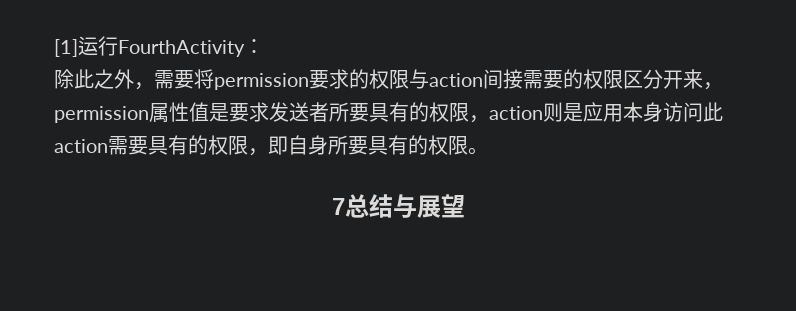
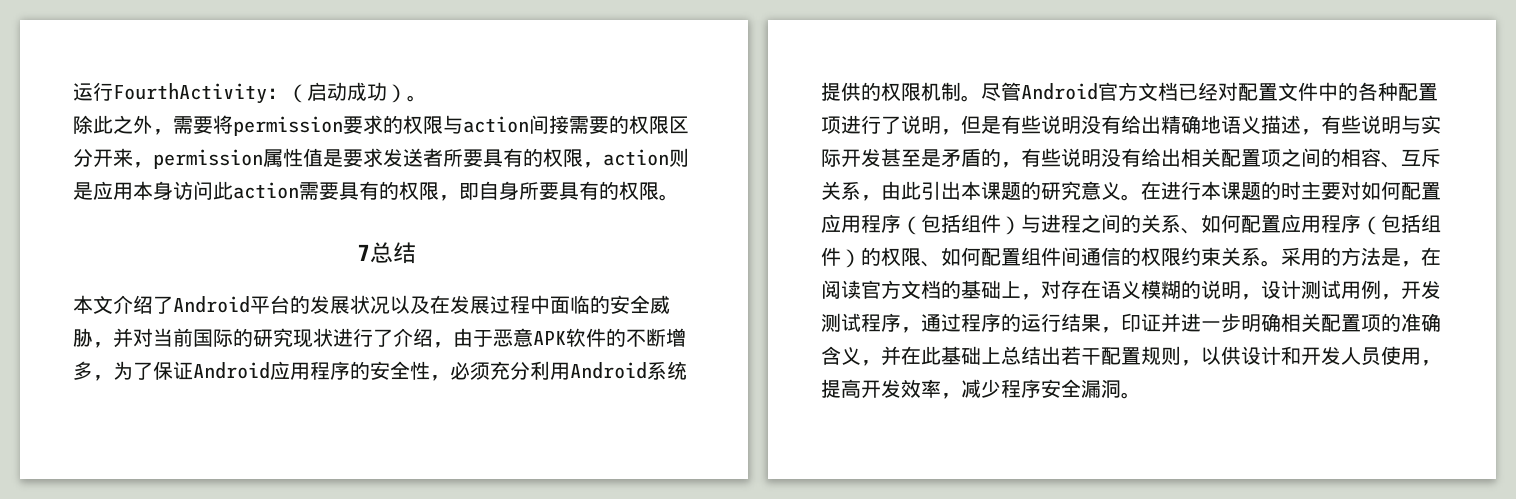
[54,39,78,57] [1] -> (73, 92) none
(264, 46) none -> [287,82,427,103] （启动成功）。
[392,194,465,218] 与展望 -> [73,295,670,314] [73,328,686,348] [73,361,687,381] [821,82,1438,102] [821,115,1441,135] [821,148,1441,168] [821,181,1441,201] [821,214,1441,235] [821,247,1441,268] [821,280,1441,300] [821,313,1441,333] [821,346,1441,366] [821,379,1141,399] // 本文介绍了Android平台的发展状况以及在发展过程中面临的安全威胁，并对当前国际的研究现状进行了介绍，由于恶意APK软件的不断增多，为了保证Android应用程序的安全性，必须充分利用Android系统提供的权限机制。尽管Android官方文档已经对配置文件中的各种配置项进行了说明，但是有些说明没有给出精确地语义描述，有些说明与实际开发甚至是矛盾的，有些说明没有给出相关配置项之间的相容、互斥关系，由此引出本课题的研究意义。在进行本课题的时主要对如何配置应用程序（包括组件）与进程之间的关系、如何配置应用程序（包括组件）的权限、如何配置组件间通信的权限约束关系。采用的方法是，在阅读官方文档的基础上，对存在语义模糊的说明，设计测试用例，开发测试程序，通过程序的运行结果，印证并进一步明确相关配置项的准确含义，并在此基础上总结出若干配置规则，以供设计和开发人员使用，提高开发效率，减少程序安全漏洞。

